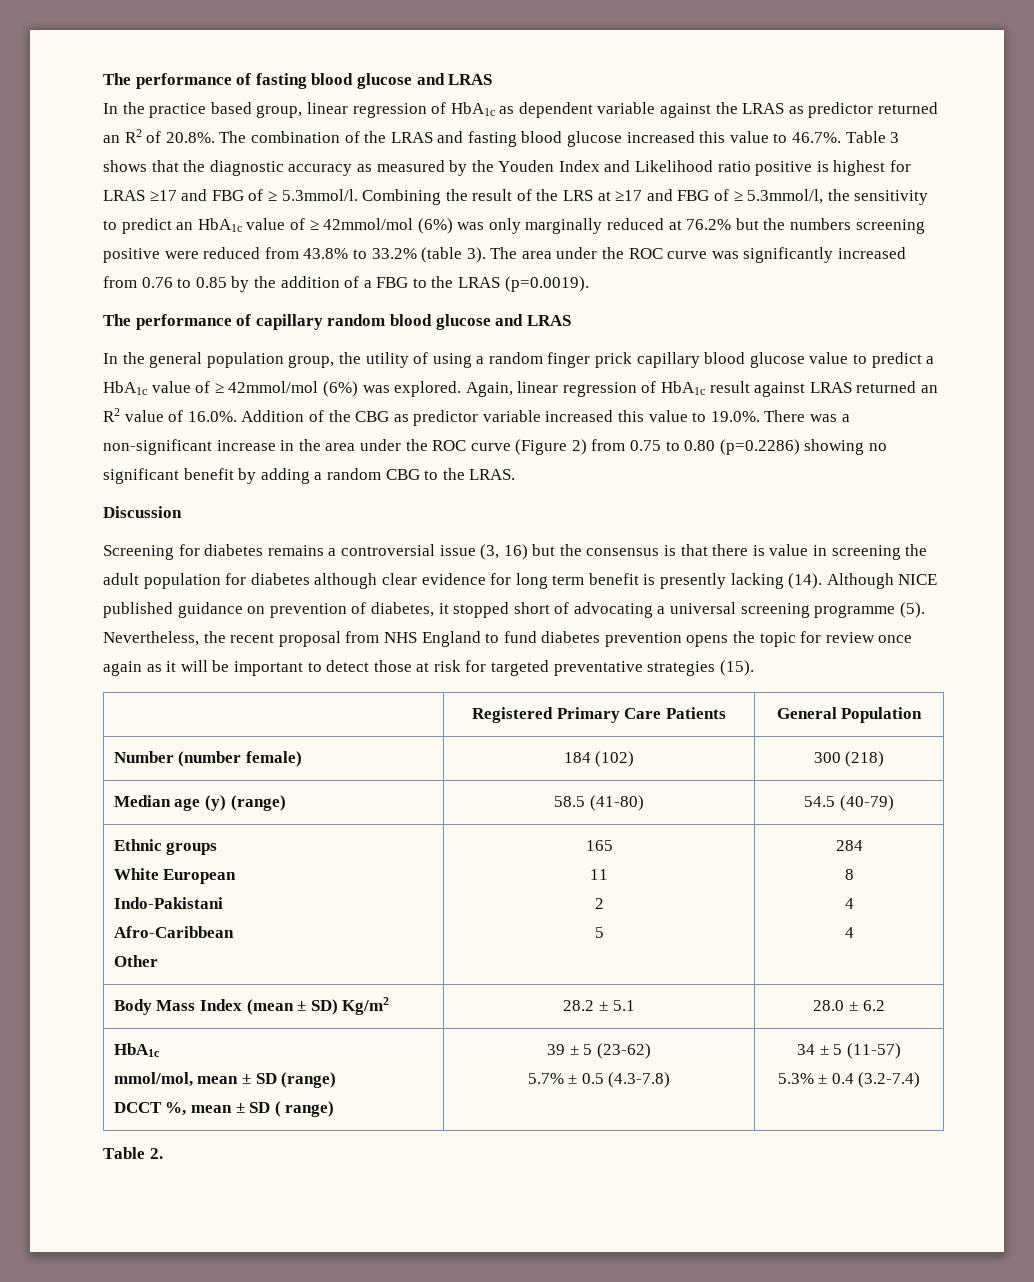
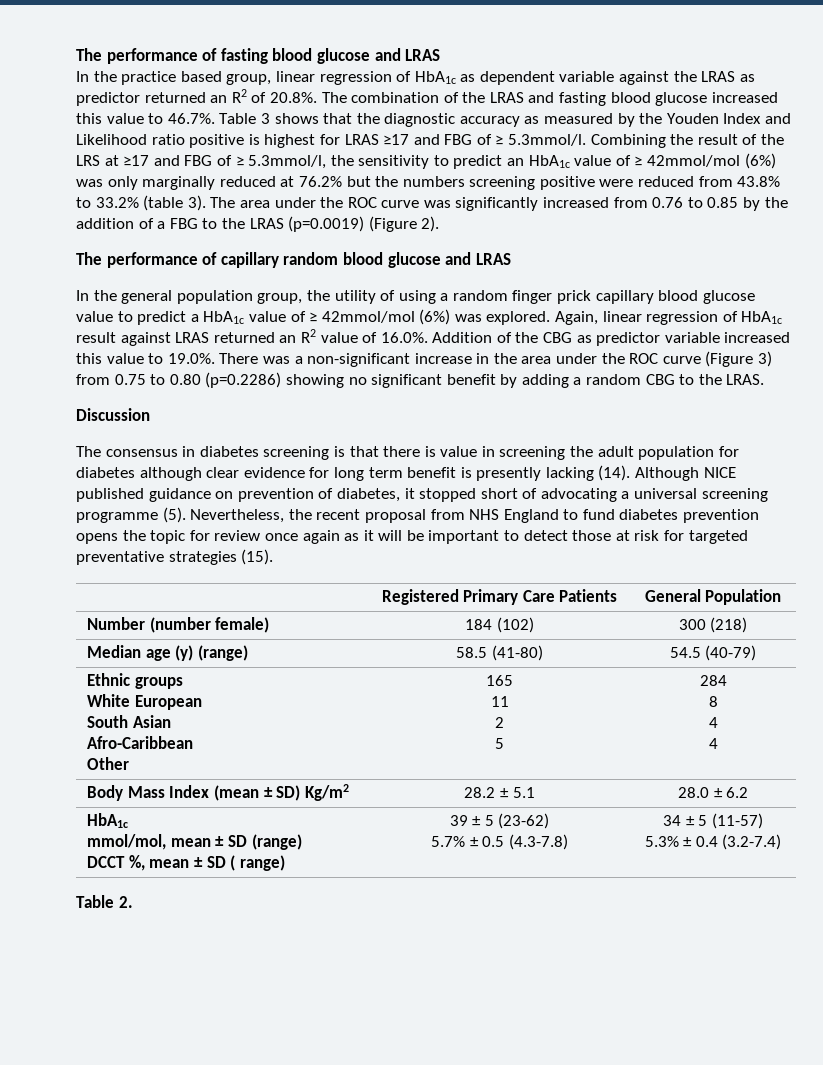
[504,276,589,292] (p=0.0019). -> [288,216,440,232] (p=0.0019) (Figure 2).
[571,439,587,455] 2) -> [758,351,773,367] 3)
[103,544,660,560] Screening for diabetes remains a controversial issue (3, 16) but the consensus -> [76,446,330,460] The consensus in diabetes screening
[113,897,223,909] Indo-Pakistani -> [87,715,171,728] South Asian

